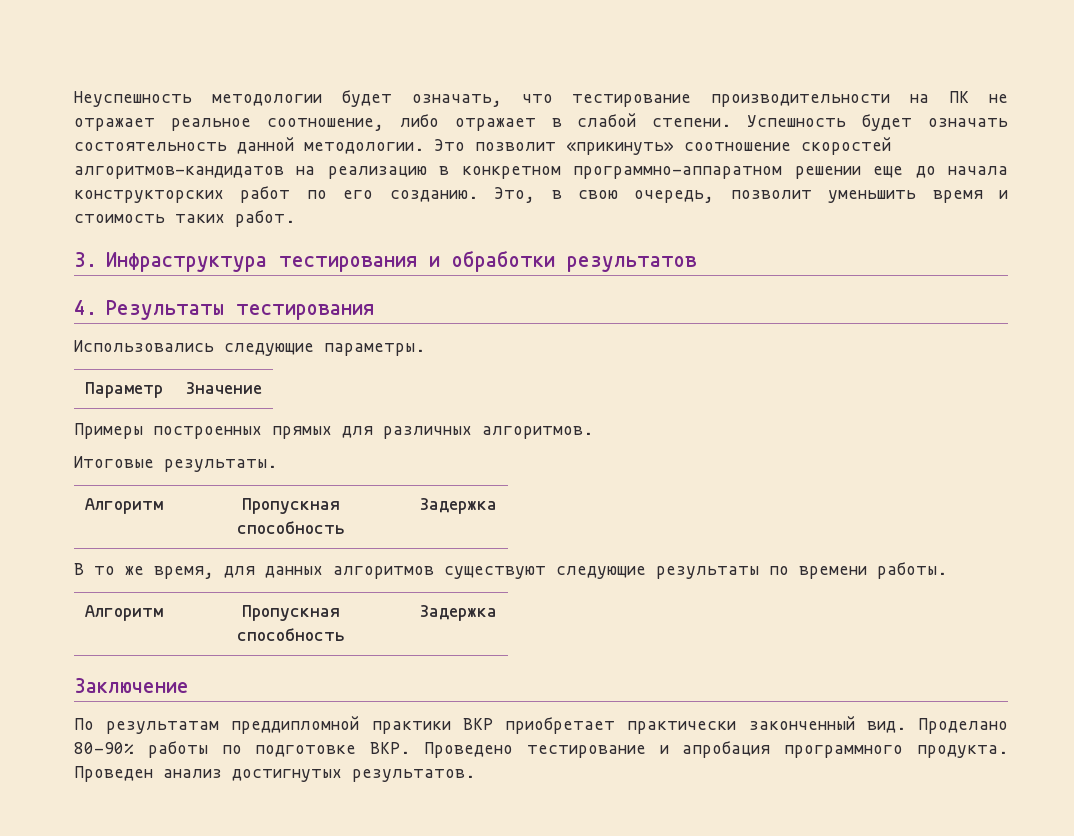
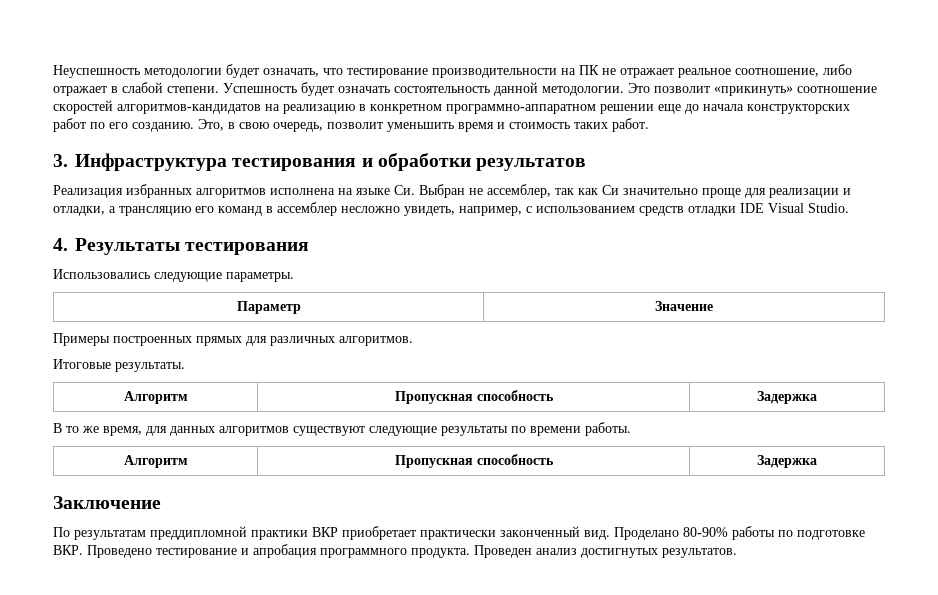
(697, 264) none -> [53,184,851,198] [53,202,849,216] // Реализация избранных алгоритмов исполнена на языке Си. Выбран не ассемблер, так как Си значительно проще для реализации и отладки, а трансляцию его команд в ассемблер несложно увидеть, например, с использованием средств отладки IDE Visual Studio.

